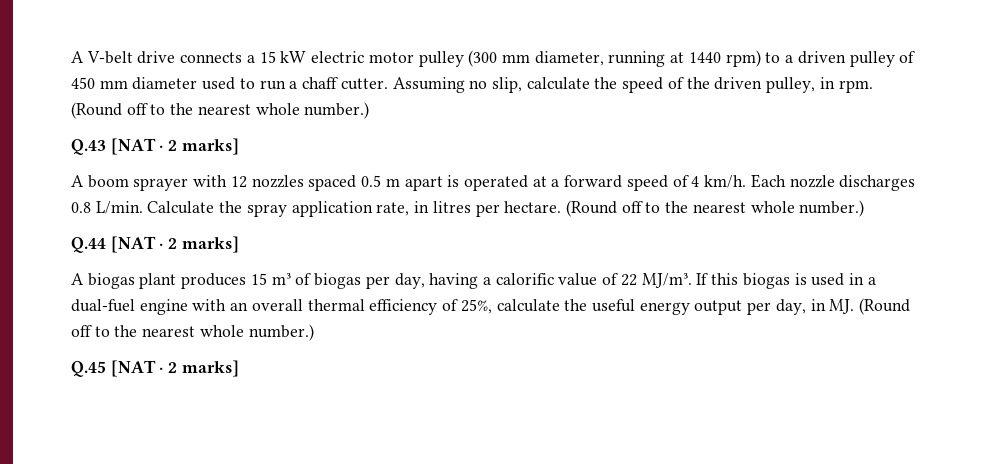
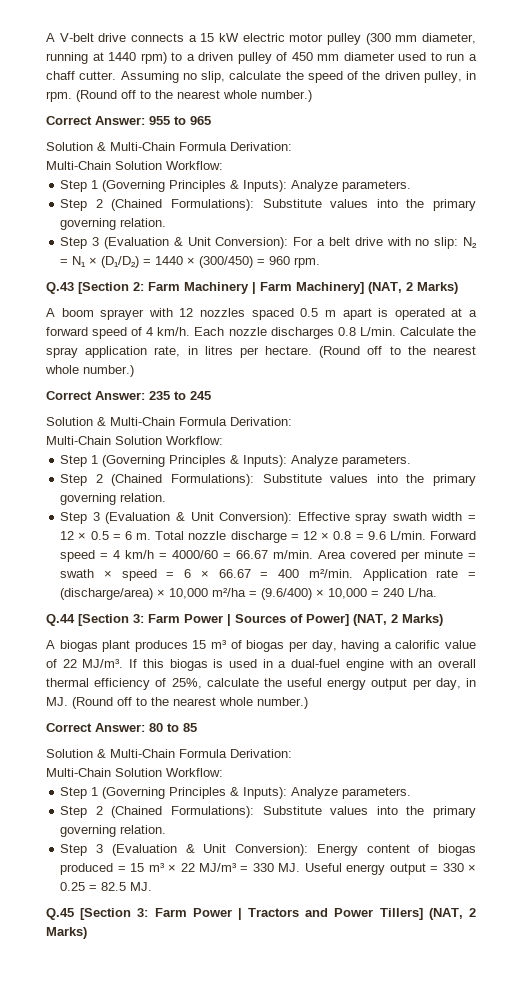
[71,138,239,155] Q.43 [NAT · 2 marks] -> [46,116,211,125] [46,142,292,151] [46,161,223,170] [60,180,412,192] [60,199,476,211] [60,218,167,230] [60,237,478,249] [60,256,321,268] [46,282,458,294] Correct Answer: 955 to 965 // Solution & Multi-Chain Formula Derivation: // Multi-Chain Solution Workflow: // Step 1 (Governing Principles & Inputs): Analyze parameters. // Step 2 (Chained Formulations): Substitute values into the primary governing relation. // Step 3 (Evaluation & Unit Conversion): For a belt drive with no slip: N₂ = N₁ × (D₁/D₂) = 1440 × (300/450) = 960 rpm. // Q.43 [Section 2: Farm Machinery | Farm Machinery] (NAT, 2 Marks)
[71,236,239,253] Q.44 [NAT · 2 marks] -> [46,391,211,400] [46,417,292,426] [46,436,223,445] [60,455,412,467] [60,474,476,486] [60,493,167,505] [60,512,476,524] [60,531,476,543] [60,550,476,562] [60,569,476,581] [60,588,438,600] [46,614,443,626] Correct Answer: 235 to 245 // Solution & Multi-Chain Formula Derivation: // Multi-Chain Solution Workflow: // Step 1 (Governing Principles & Inputs): Analyze parameters. // Step 2 (Chained Formulations): Substitute values into the primary governing relation. // Step 3 (Evaluation & Unit Conversion): Effective spray swath width = 12 × 0.5 = 6 m. Total nozzle discharge = 12 × 0.8 = 9.6 L/min. Forward speed = 4 km/h = 4000/60 = 66.67 m/min. Area covered per minute = swath × speed = 6 × 66.67 = 400 m²/min. Application rate = (discharge/area) × 10,000 m²/ha = (9.6/400) × 10,000 = 240 L/ha. // Q.44 [Section 3: Farm Power | Sources of Power] (NAT, 2 Marks)
[71,360,239,377] Q.45 [NAT · 2 marks] -> [46,723,197,732] [46,749,292,758] [46,768,223,777] [60,787,412,799] [60,806,476,818] [60,825,167,837] [60,844,477,856] [60,863,476,875] [60,882,153,891] [46,908,477,920] [46,927,87,939] Correct Answer: 80 to 85 // Solution & Multi-Chain Formula Derivation: // Multi-Chain Solution Workflow: // Step 1 (Governing Principles & Inputs): Analyze parameters. // Step 2 (Chained Formulations): Substitute values into the primary governing relation. // Step 3 (Evaluation & Unit Conversion): Energy content of biogas produced = 15 m³ × 22 MJ/m³ = 330 MJ. Useful energy output = 330 × 0.25 = 82.5 MJ. // Q.45 [Section 3: Farm Power | Tractors and Power Tillers] (NAT, 2 Marks)

